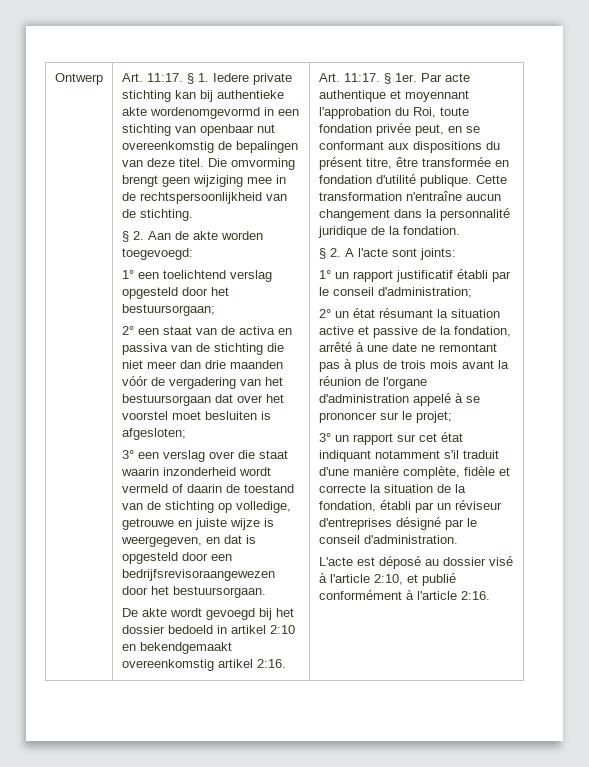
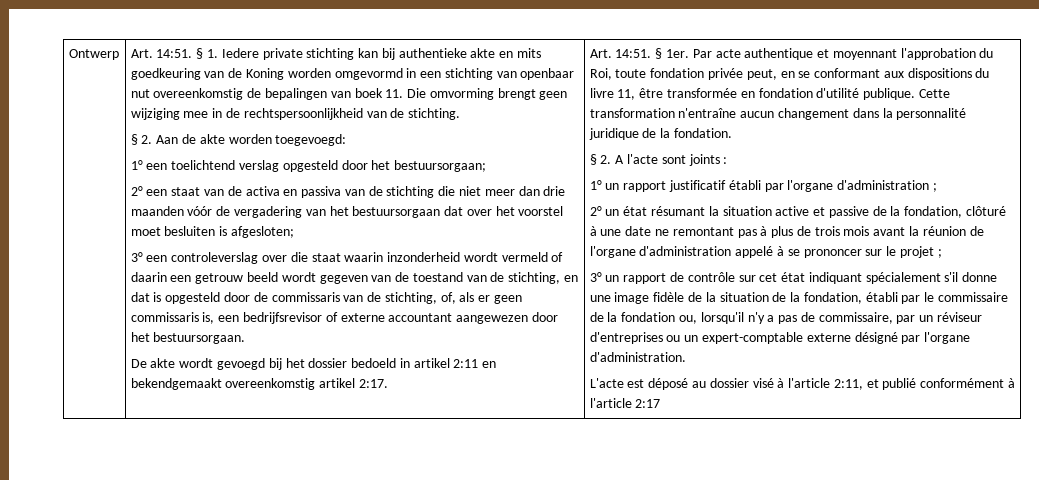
[146,73,183,82] 11:17. -> [156,49,193,58] 14:51.
[149,107,260,119] wordenomgevormd -> [499,48,542,58] [130,68,403,80] en mits goedkeuring van de Koning worden omgevormd
[146,158,204,167] deze titel. -> [354,88,404,98] boek 11.
[162,450,205,462] verslag -> [171,252,259,264] controleverslag
[225,484,294,493] [121,501,291,513] [121,518,274,530] [120,536,202,547] de toestand van de stichting op volledige, getrouwe en juiste wijze is weergegeven, -> [170,272,561,284] een getrouw beeld wordt gegeven van de toestand van de stichting,
[210,554,232,561] [121,569,275,581] een bedrijfsrevisoraangewezen -> [253,292,523,304] [130,312,529,324] de commissaris van de stichting, of, als er geen commissaris is, een bedrijfsrevisor of externe accountant aangewezen
[269,625,295,634] 2:10 -> [453,359,479,368] 2:11
[256,659,286,668] [318,73,380,82] 2:16. | Art. 11:17. -> [358,379,388,388] [589,49,652,58] 2:17. | Art. 14:51.
[318,157,392,170] présent titre, -> [589,88,636,100] livre 11,
[419,248,456,260] joints: -> [688,154,728,166] joints :
[318,287,472,298] le conseil d'administration; -> [787,180,937,192] l'organe d'administration ;
[318,342,352,352] arrêté -> [966,206,1007,216] clôturé
[415,411,452,423] projet; -> [899,246,942,258] projet ;
(393, 439) none -> [669,272,735,282] de contrôle
[374,450,499,459] [318,466,510,479] [318,484,366,493] notamment s'il traduit d'une manière complète, fidèle et correcte -> [865,272,998,284] [589,292,702,304] spécialement s'il donne une image fidèle de
[436,500,502,510] [318,517,477,530] [318,535,360,544] un réviseur d'entreprises désigné par le conseil -> [924,292,1009,302] [589,312,983,324] [589,332,971,344] le commissaire de la fondation ou, lorsqu'il n'y a pas de commissaire, par un réviseur d'entreprises ou un expert-comptable externe désigné par l'organe
[373,574,403,585] 2:10, -> [833,379,863,390] 2:11,
[460,591,490,600] 2:16. -> [635,399,661,408] 2:17

